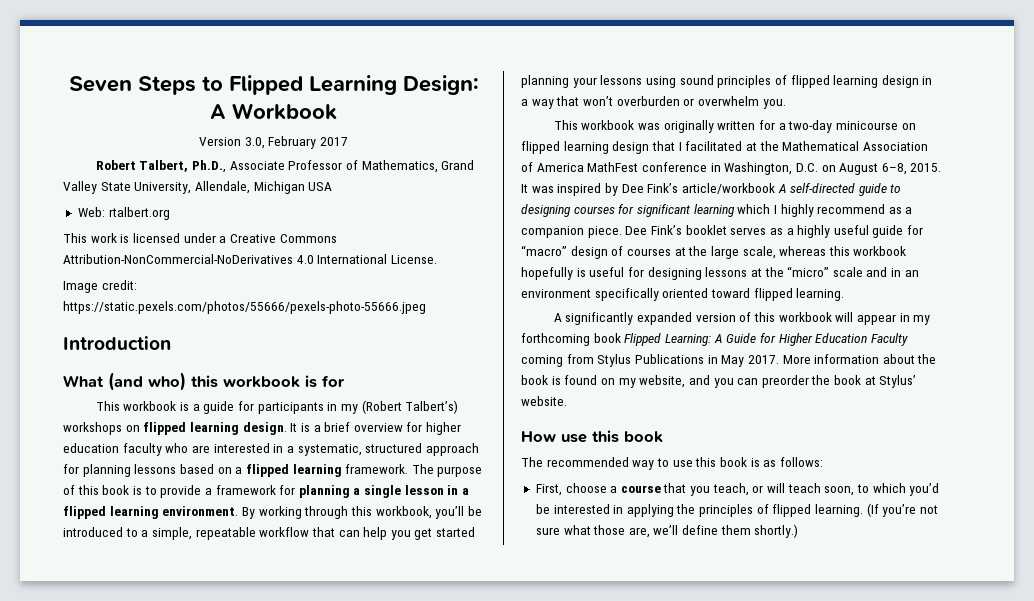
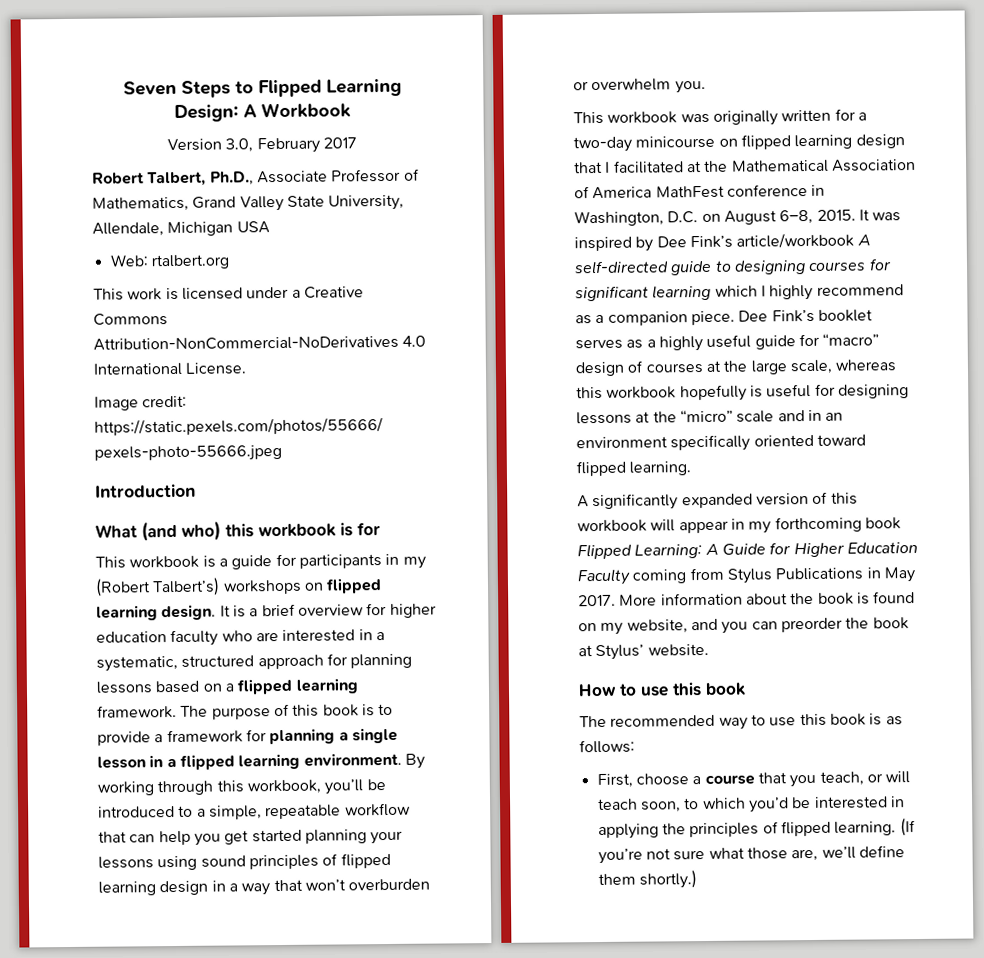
(556, 436) none -> [619,683,637,696] to

